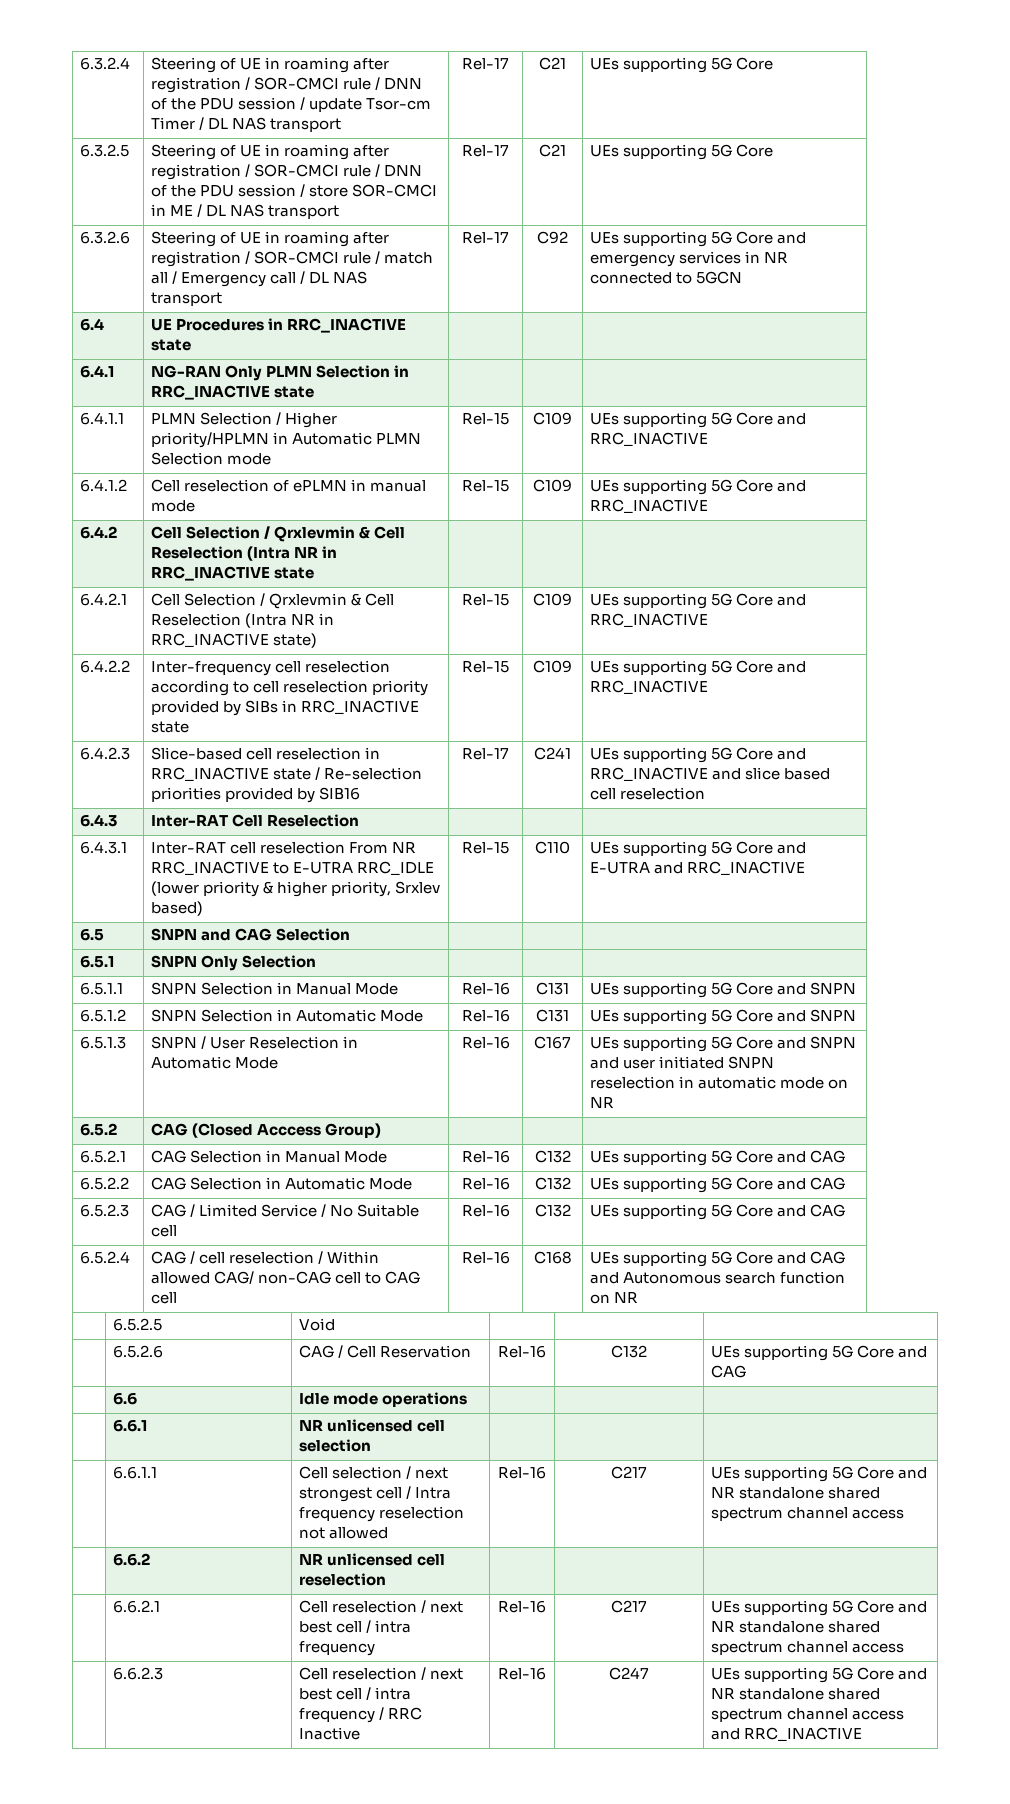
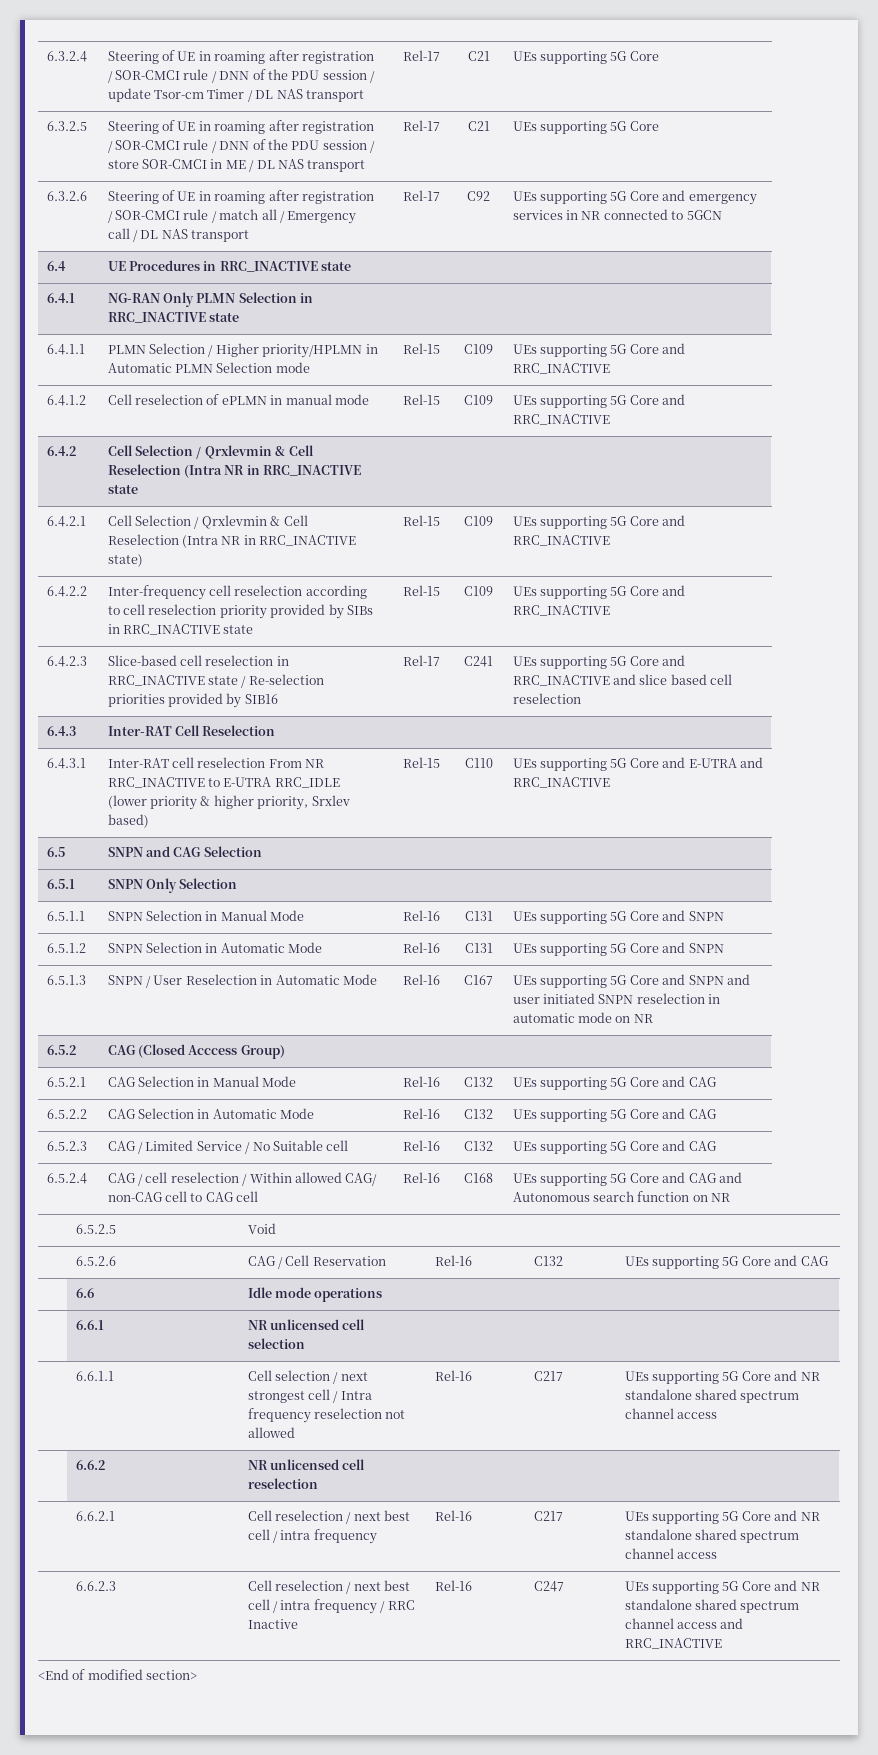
(862, 1734) none -> [38,1669,198,1680] // <End of modified section>

